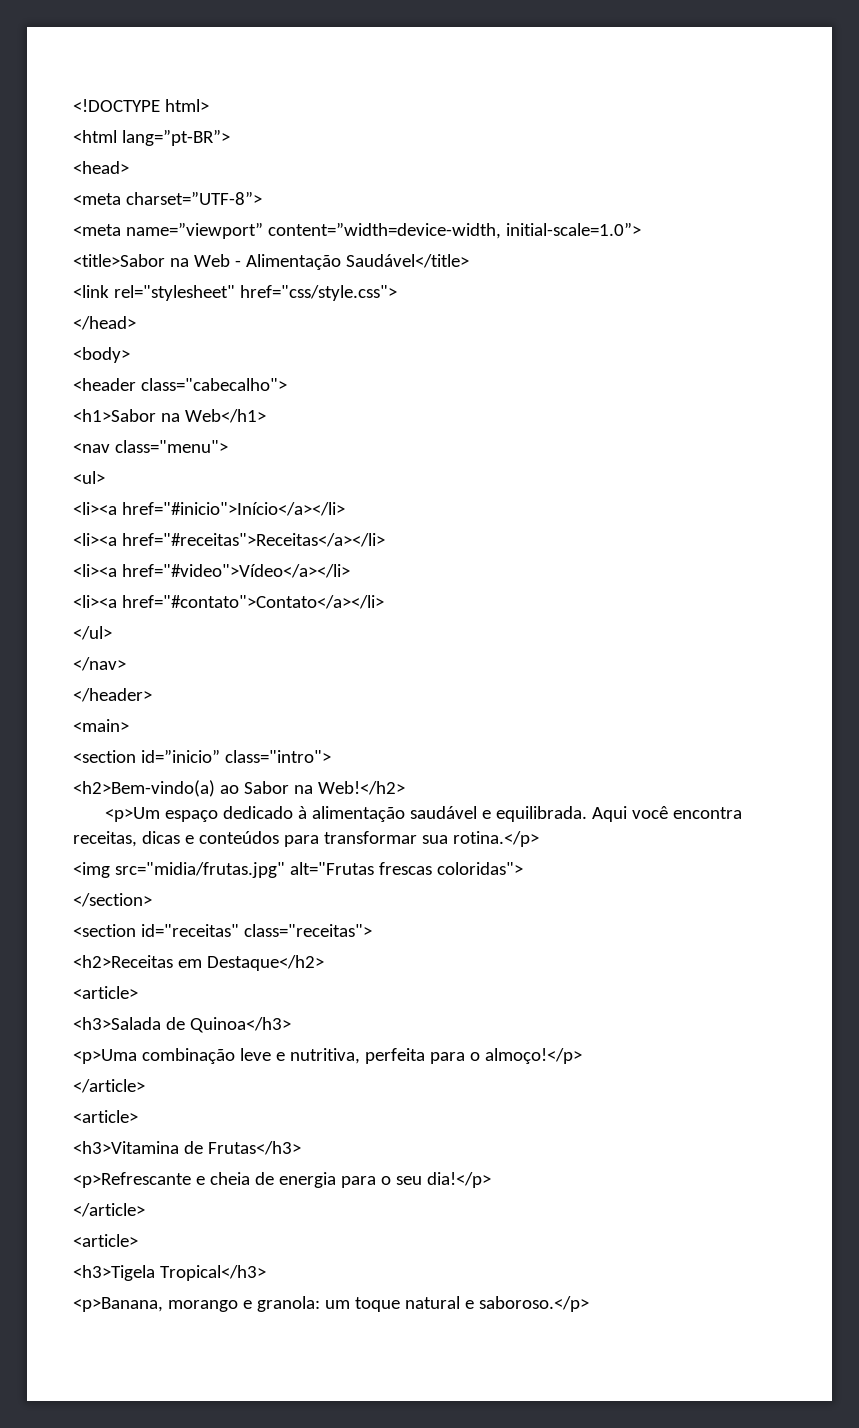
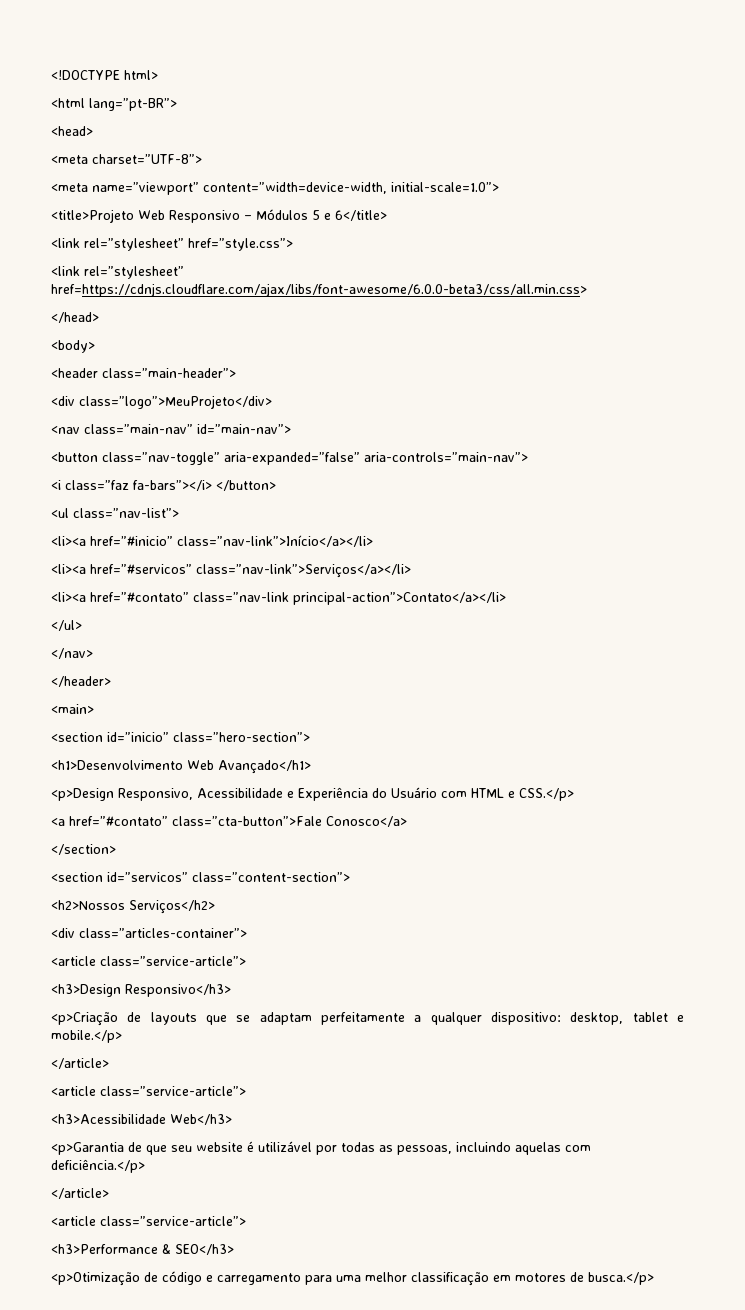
[73,254,469,270] [73,285,397,301] [73,316,136,330] [73,347,130,363] [73,378,287,391] [73,409,266,423] [73,440,228,453] [73,471,105,484] [73,502,345,516] [73,533,385,547] [73,564,350,578] [73,595,384,609] <title>Sabor na Web - Alimentação Saudável</title> // <link rel="stylesheet" href="css/style.css"> // </head> // <body> // <header class="cabecalho"> // <h1>Sabor na Web</h1> // <nav class="menu"> // <ul> // <li><a href="#inicio">Início</a></li> // <li><a href="#receitas">Receitas</a></li> // <li><a href="#video">Vídeo</a></li> // <li><a href="#contato">Contato</a></li> -> [51,209,387,223] [51,238,293,251] [51,266,184,279] [51,283,587,297] [51,312,99,323] [51,340,95,353] [51,368,236,378] [51,395,272,409] [51,424,291,434] [51,452,528,465] [51,480,276,491] [51,508,179,518] [51,535,373,547] [51,564,411,578] [51,592,506,605] <title>Projeto Web Responsivo – Módulos 5 e 6</title> // <link rel=”stylesheet” href=”style.css”> // <link rel=”stylesheet” href=https://cdnjs.cloudflare.com/ajax/libs/font-awesome/6.0.0-beta3/css/all.min.css> // </head> // <body> // <header class=”main-header”> // <div class=”logo”>MeuProjeto</div> // <nav class=”main-nav” id=”main-nav”> // <button class=”nav-toggle” aria-expanded=”false” aria-controls=”main-nav”> // <i class=”faz fa-bars”></i> </button> // <ul class=”nav-list”> // <li><a href=”#inicio” class=”nav-link”>Início</a></li> // <li><a href=”#servicos” class=”nav-link”>Serviços</a></li> // <li><a href=”#contato” class=”nav-link principal-action”>Contato</a></li>
[224,750,331,763] [73,780,405,797] [104,806,742,822] [73,831,539,847] [73,862,523,878] [73,893,152,907] [73,924,372,937] [73,955,324,971] [73,986,138,999] [73,1017,291,1033] [73,1048,582,1064] [73,1079,145,1093] [73,1110,138,1123] [73,1141,301,1155] [73,1172,491,1188] [73,1203,145,1217] [73,1234,138,1247] [73,1265,266,1281] [73,1296,589,1312] class="intro"> // <h2>Bem-vindo(a) ao Sabor na Web!</h2> // <p>Um espaço dedicado à alimentação saudável e equilibrada. Aqui você encontra receitas, dicas e conteúdos para transformar sua rotina.</p> // <img src="midia/frutas.jpg" alt="Frutas frescas coloridas"> // </section> // <section id="receitas" class="receitas"> // <h2>Receitas em Destaque</h2> // <article> // <h3>Salada de Quinoa</h3> // <p>Uma combinação leve e nutritiva, perfeita para o almoço!</p> // </article> // <article> // <h3>Vitamina de Frutas</h3> // <p>Refrescante e cheia de energia para o seu dia!</p> // </article> // <article> // <h3>Tigela Tropical</h3> // <p>Banana, morango e granola: um toque natural e saboroso.</p> -> [173,732,310,742] [51,760,311,774] [51,787,574,801] [51,816,407,827] [51,844,116,855] [51,872,350,882] [51,900,215,914] [51,928,247,938] [51,956,246,966] [51,984,231,997] [51,1012,684,1026] [51,1030,122,1043] [51,1058,109,1069] [51,1086,246,1096] [51,1114,232,1125] [51,1141,591,1155] [51,1159,145,1173] [51,1188,109,1199] [51,1216,246,1226] [51,1244,234,1255] [51,1271,654,1286] class=”hero-section”> // <h1>Desenvolvimento Web Avançado</h1> // <p>Design Responsivo, Acessibilidade e Experiência do Usuário com HTML e CSS.</p> // <a href=”#contato” class=”cta-button”>Fale Conosco</a> // </section> // <section id=”servicos” class=”content-section”> // <h2>Nossos Serviços</h2> // <div class=”articles-container”> // <article class=”service-article”> // <h3>Design Responsivo</h3> // <p>Criação de layouts que se adaptam perfeitamente a qualquer dispositivo: desktop, tablet e mobile.</p> // </article> // <article class=”service-article”> // <h3>Acessibilidade Web</h3> // <p>Garantia de que seu website é utilizável por todas as pessoas, incluindo aquelas com deficiência.</p> // </article> // <article class=”service-article”> // <h3>Performance & SEO</h3> // <p>Otimização de código e carregamento para uma melhor classificação em motores de busca.</p>

